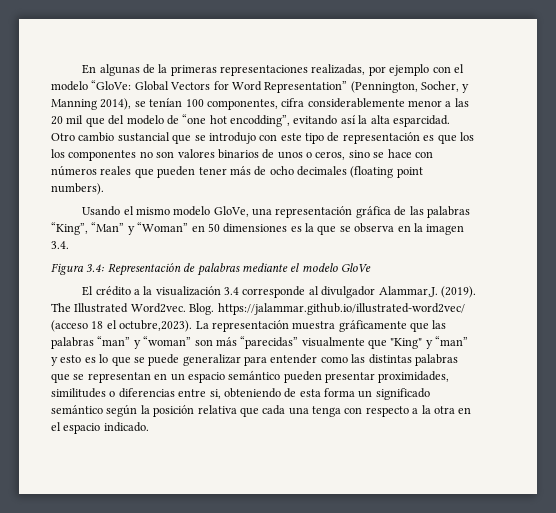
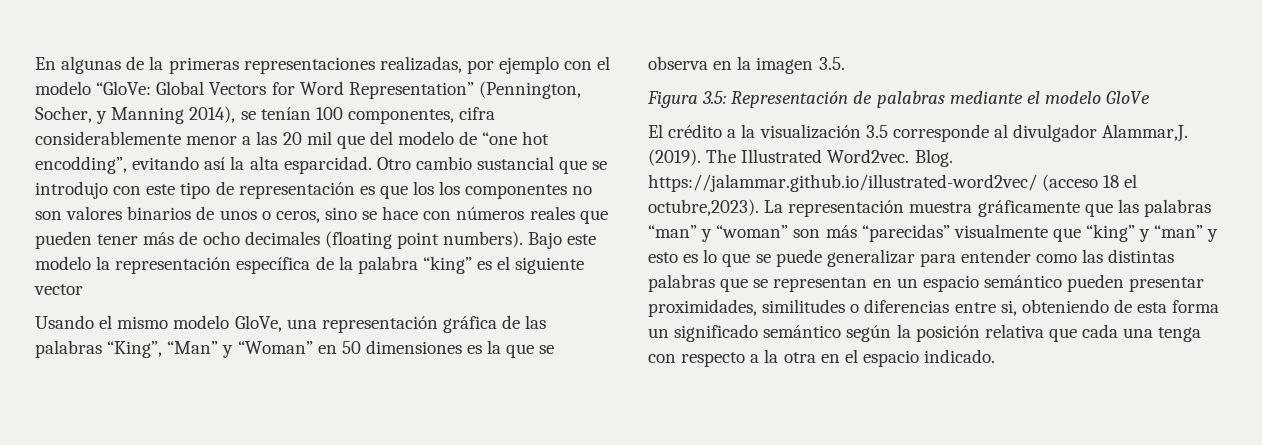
(104, 189) none -> [528,232,597,249] [35,256,585,274] [34,284,83,295] Bajo este modelo la representación específica de la palabra “king” es el siguiente vector
[51,241,69,249] 3.4. -> [818,57,845,70] 3.5.
[86,264,105,272] 3.4: -> [702,91,727,104] 3.5:
[224,287,240,295] 3.4 -> [865,125,888,138] 3.5
[390,338,423,349] "King" -> [1086,224,1136,242] “king”

